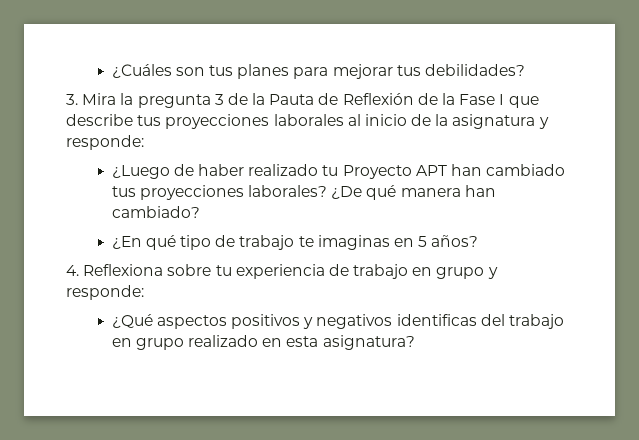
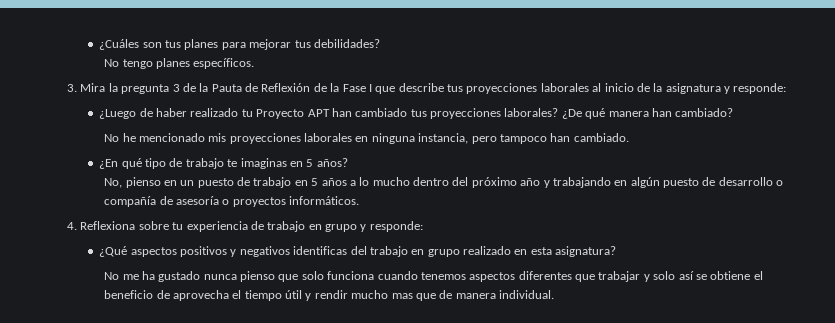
(526, 70) none -> [104,58,255,69] // No tengo planes específicos.
(200, 212) none -> [104,133,629,144] // No he mencionado mis proyecciones laborales en ninguna instancia, pero tampoco han cambiado.
(479, 241) none -> [104,177,784,188] [104,196,360,207] // No, pienso en un puesto de trabajo en 5 años a lo mucho dentro del próximo año y trabajando en algún puesto de desarrollo o compañía de asesoría o proyectos informáticos.
(415, 342) none -> [104,271,763,282] [104,290,555,301] // No me ha gustado nunca pienso que solo funciona cuando tenemos aspectos diferentes que trabajar y solo así se obtiene el beneficio de aprovecha el tiempo útil y rendir mucho mas que de manera individual.

